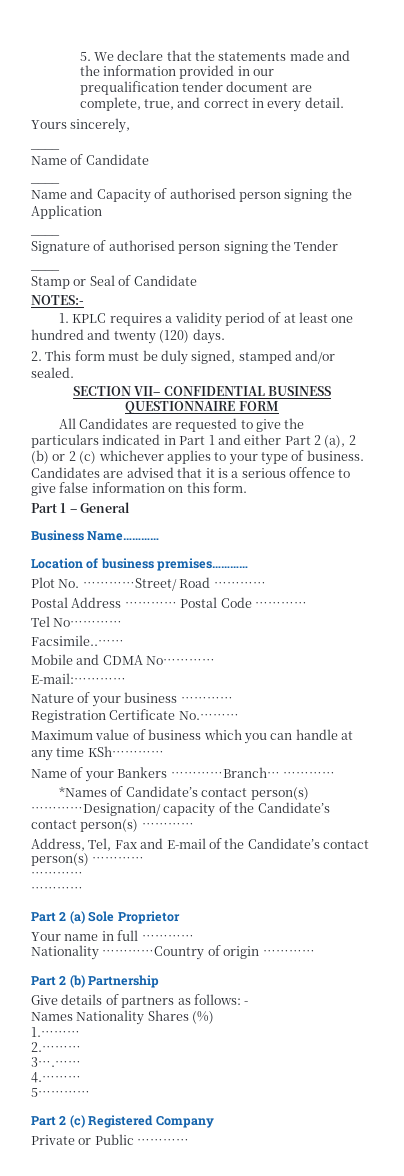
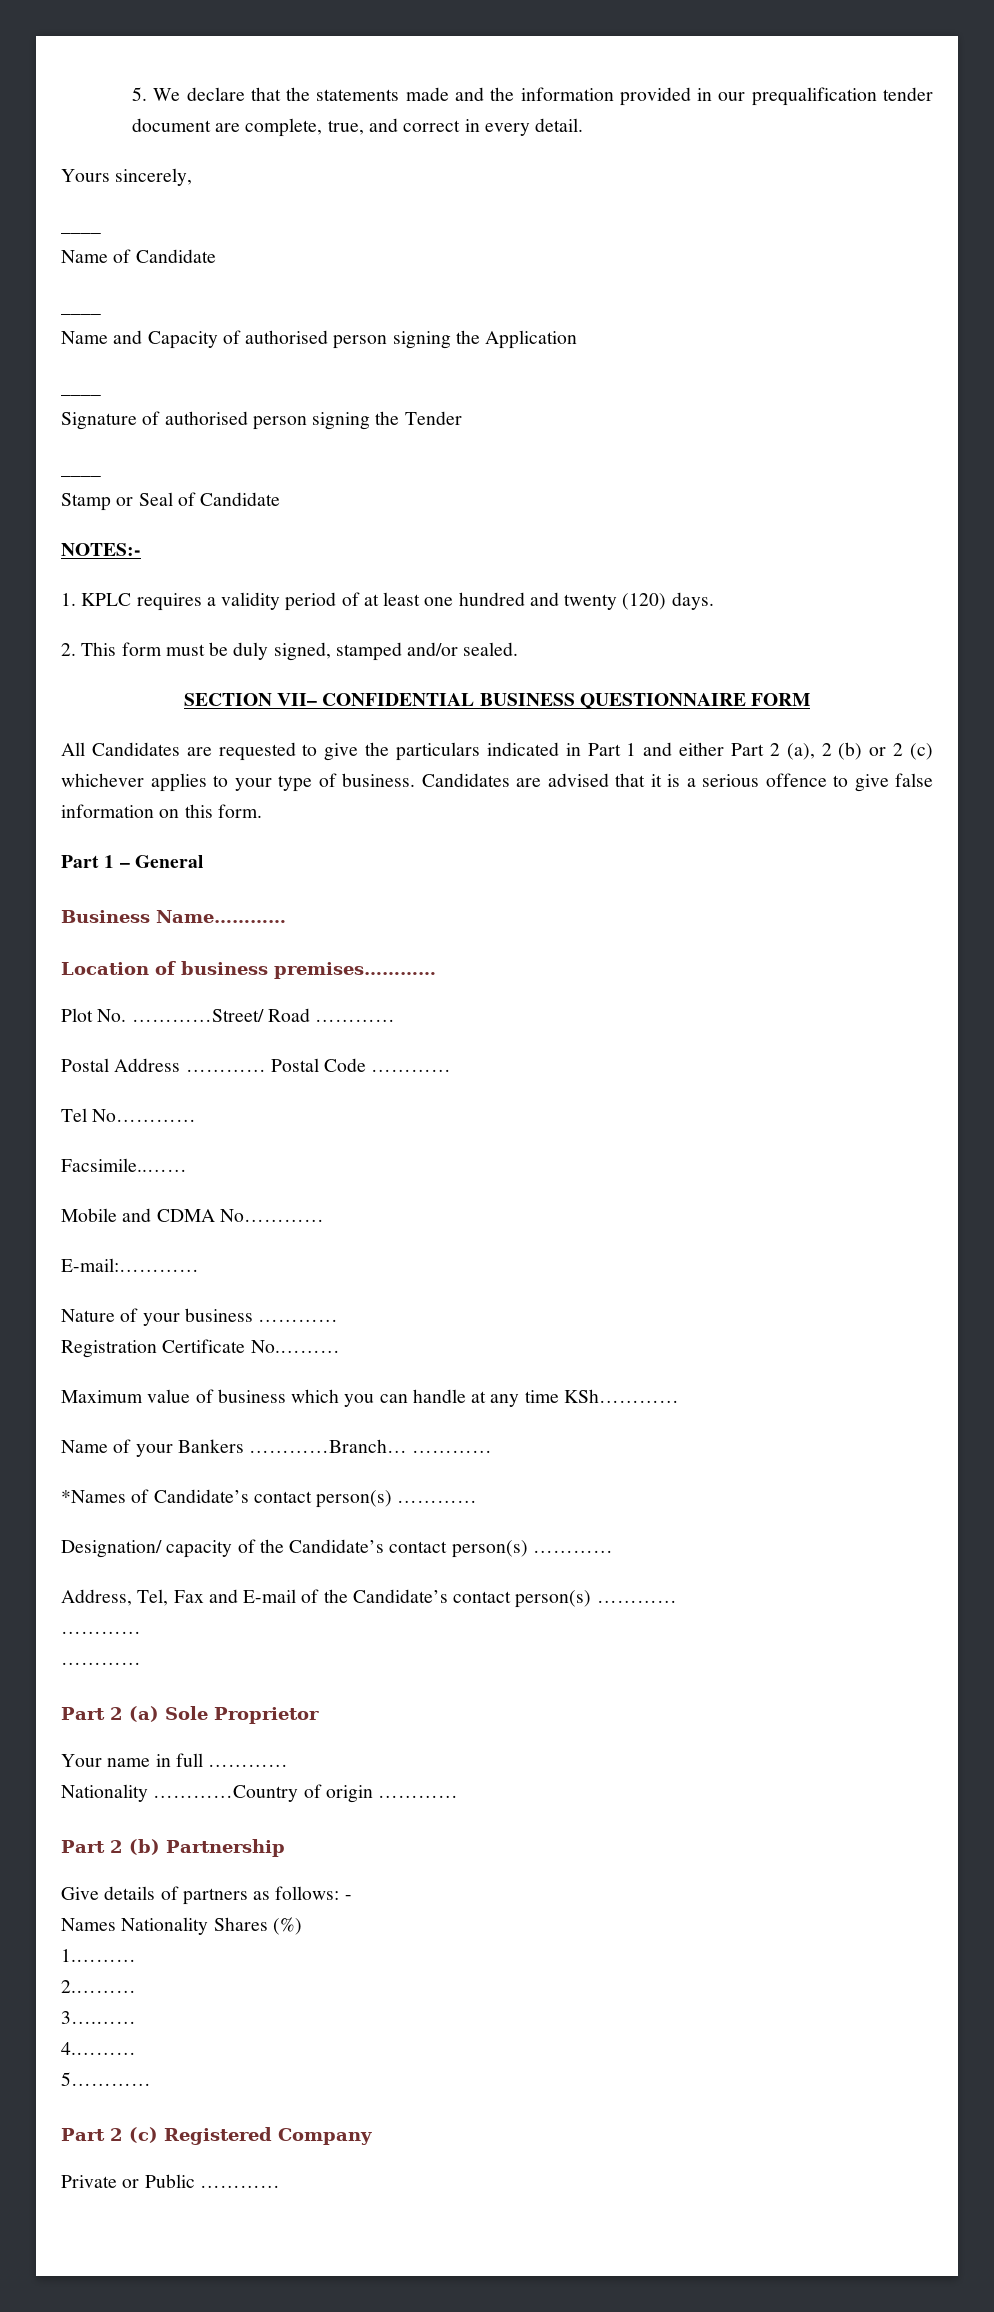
[31,803,161,816] …………Designation/ -> [397,1500,478,1503] [61,1540,162,1558] ………… // Designation/

